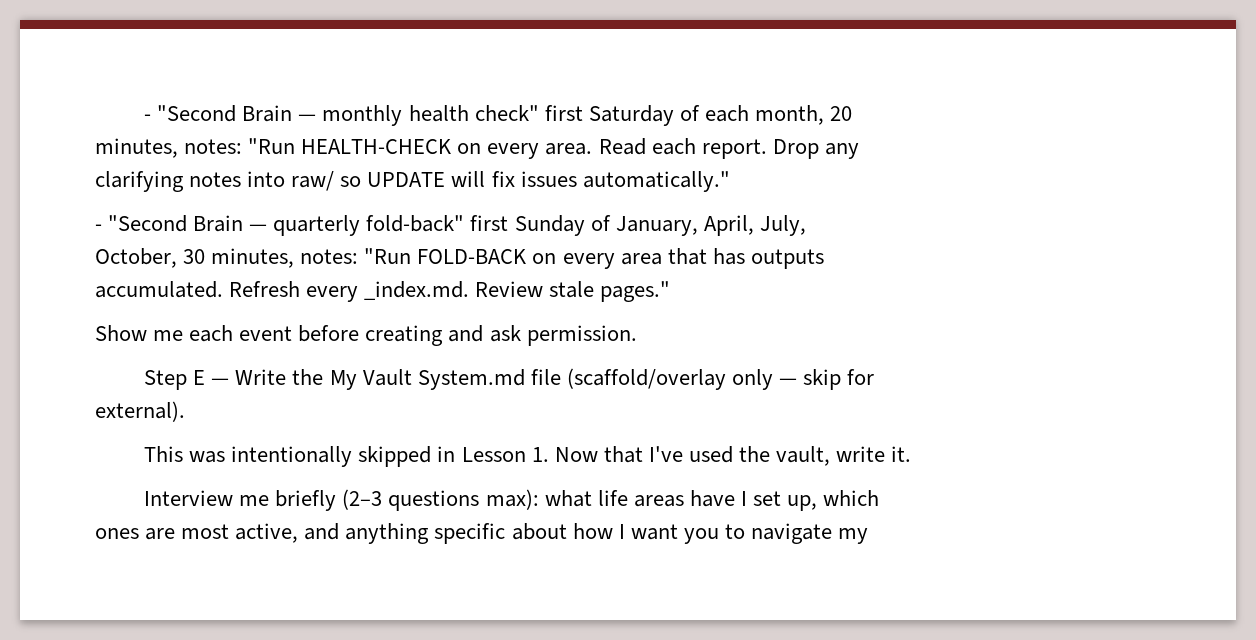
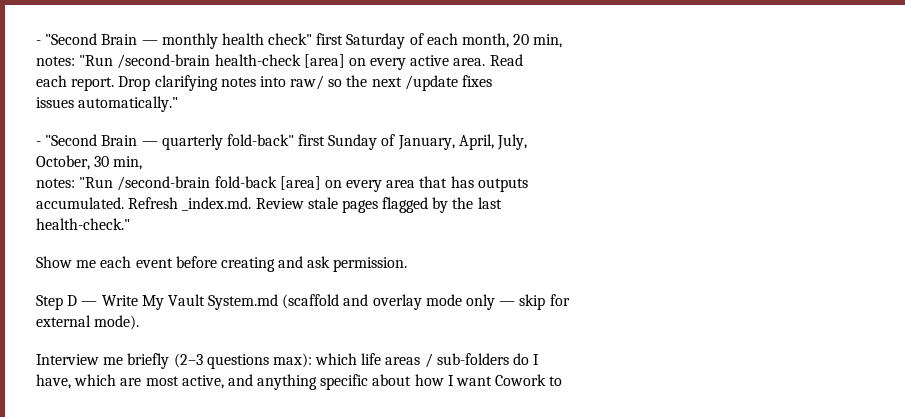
[95,138,540,159] // minutes, notes: "Run HEALTH-CHECK on every -> [533,34,563,48] [36,54,450,70] min, // notes: "Run /second-brain health-check [area] on every active
(646, 146) none -> (523, 60) //
[824,143,859,159] any // -> (151, 83) none
[367,171,515,187] UPDATE will fix -> [346,75,493,91] the next /update fixes //
[211,248,527,268] minutes, notes: "Run FOLD-BACK -> [113,156,143,170] [36,176,321,191] min, // notes: "Run /second-brain fold-back [area]
[306,286,359,302] every -> (179, 203) none
[600,281,671,302] pages." -> [341,197,502,213] [36,218,130,230] pages flagged by the last // health-check."
[193,370,206,385] E -> [67,295,78,306] D
[292,369,324,385] the -> (138, 300) none
[530,368,726,390] file (scaffold/overlay -> [282,294,462,310] (scaffold and overlay mode
[95,401,185,422] [144,446,912,467] external). // This was intentionally skipped in Lesson 1. Now that I've used the vault, write it. -> [36,315,140,330] external mode).
[544,490,592,507] what -> [315,353,358,365] which
[689,490,880,511] [95,528,139,539] have I set up, which // ones -> [424,353,540,368] [36,374,117,389] / sub-folders do I // have, which
[683,523,869,544] you to navigate my -> [495,374,563,386] Cowork to

